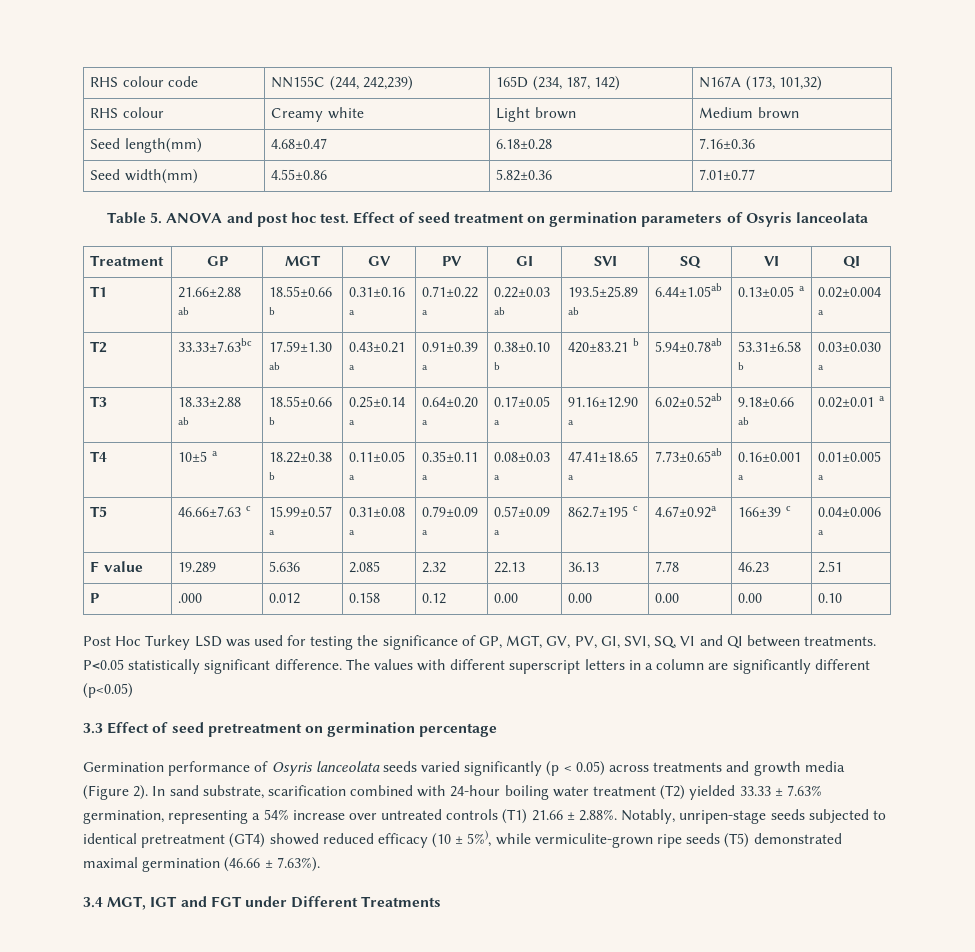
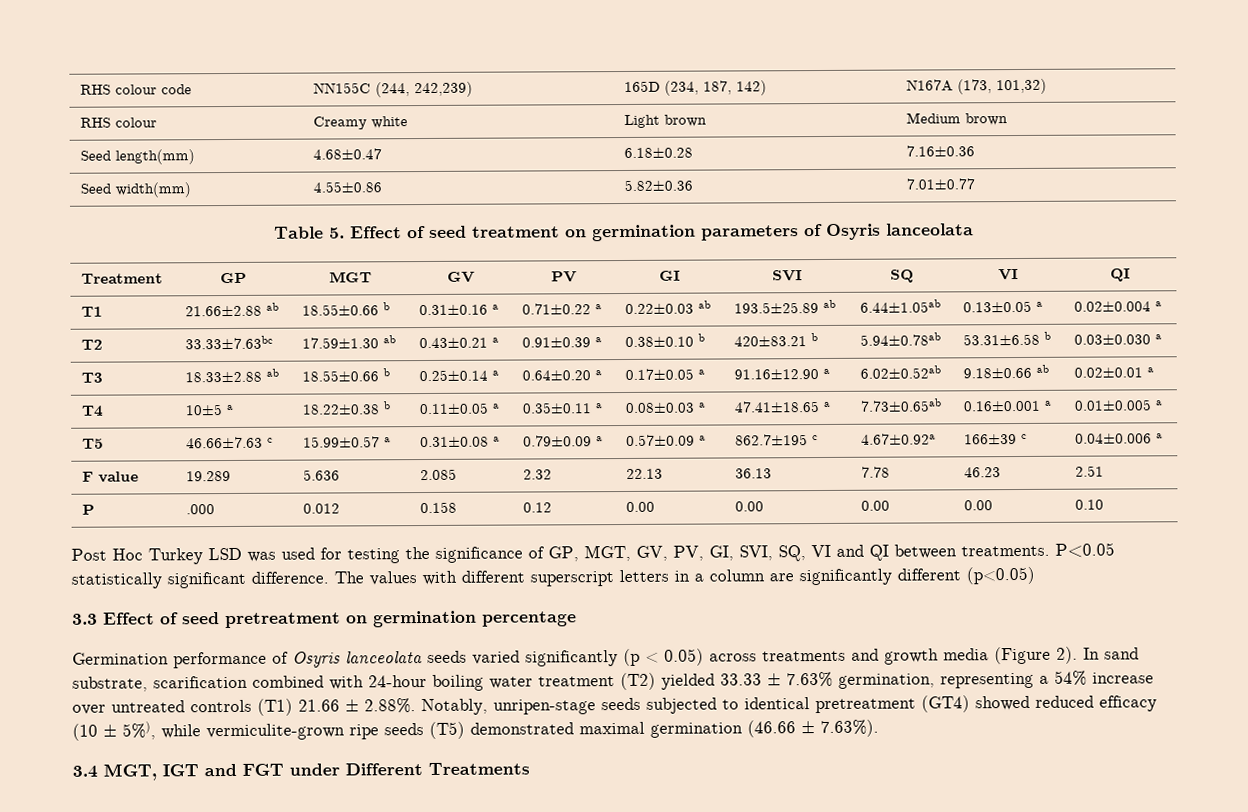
[166,212,350,227] ANOVA and post hoc test. -> (345, 233) none

